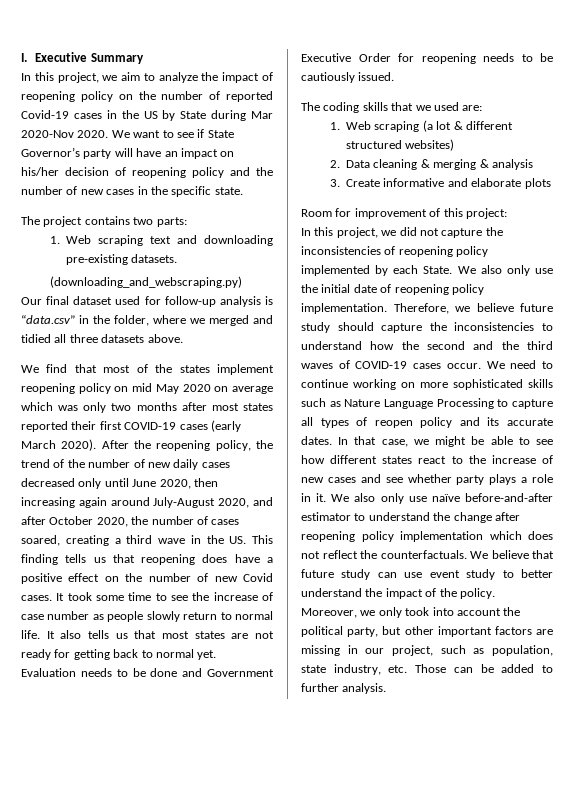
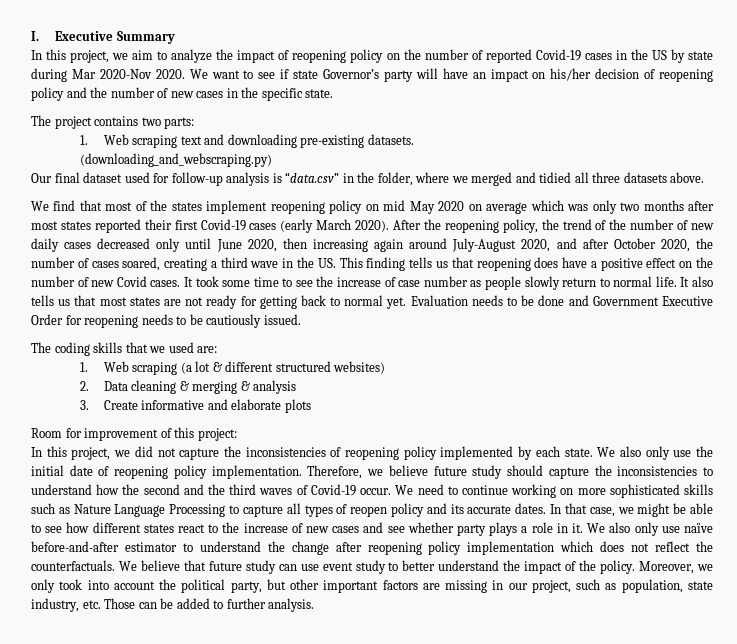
[180,111,207,119] State -> [688,51,714,60] state
[207,130,234,138] State -> [293,70,319,79] state
[124,422,177,430] COVID-19 -> [200,219,246,231] Covid-19
[423,266,453,274] State. -> [564,448,593,457] state.
[355,361,442,369] COVID-19 cases -> [310,484,356,496] Covid-19

